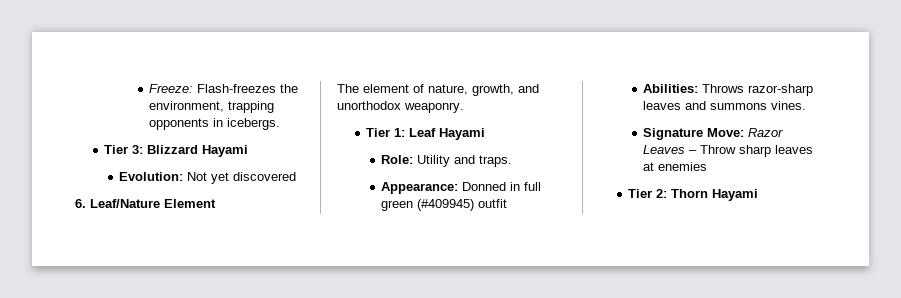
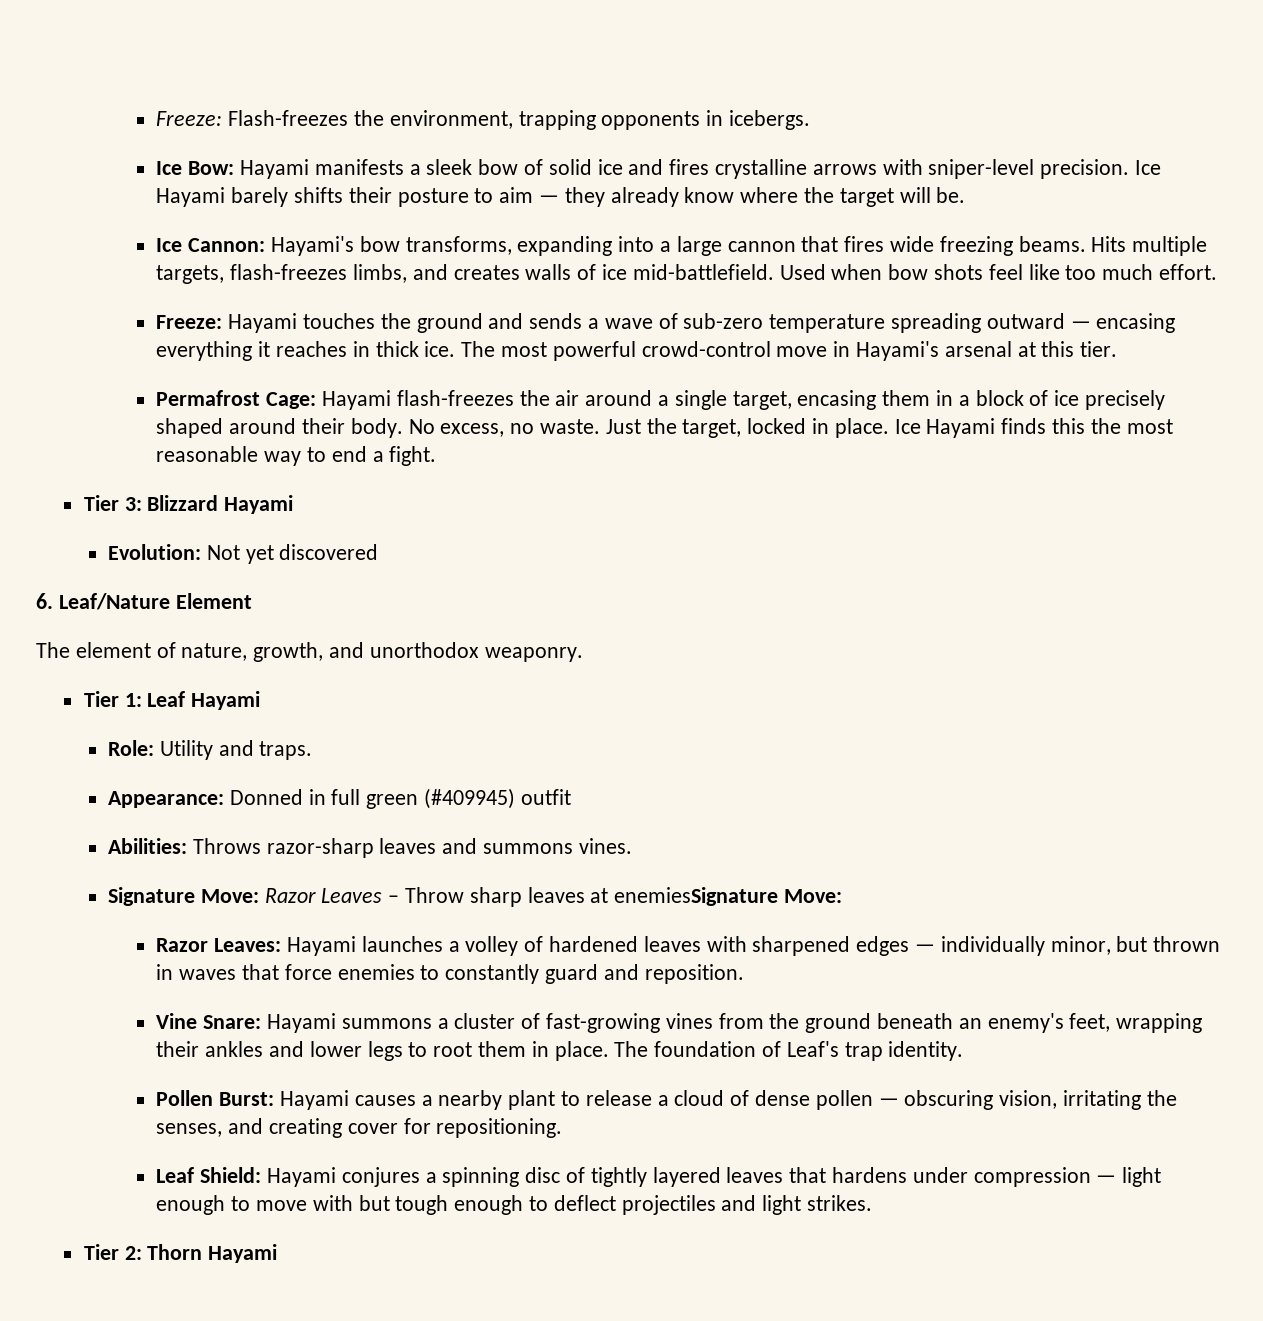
(281, 124) none -> [156,159,1162,179] [156,187,966,207] [156,236,1208,256] [156,264,1218,284] [156,313,1176,333] [156,341,1118,361] [156,390,1166,410] [156,418,1173,438] [156,446,437,466] // Ice Bow: Hayami manifests a sleek bow of solid ice and fires crystalline arrows with sniper-level precision. Ice Hayami barely shifts their posture to aim — they already know where the target will be. // Ice Cannon: Hayami's bow transforms, expanding into a large cannon that fires wide freezing beams. Hits multiple targets, flash-freezes limbs, and creates walls of ice mid-battlefield. Used when bow shots feel like too much effort. // Freeze: Hayami touches the ground and sends a wave of sub-zero temperature spreading outward — encasing everything it reaches in thick ice. The most powerful crowd-control move in Hayami's arsenal at this tier. // Permafrost Cage: Hayami flash-freezes the air around a single target, encasing them in a block of ice precisely shaped around their body. No excess, no waste. Just the target, locked in place. Ice Hayami finds this the most reasonable way to end a fight.
[658,162,708,171] enemies -> [614,887,843,906] [156,936,1221,956] [156,964,744,984] [156,1013,1203,1033] [156,1041,964,1061] [156,1090,1177,1110] [156,1118,563,1138] [156,1167,1162,1187] [156,1195,873,1215] enemiesSignature Move: // Razor Leaves: Hayami launches a volley of hardened leaves with sharpened edges — individually minor, but thrown in waves that force enemies to constantly guard and reposition. // Vine Snare: Hayami summons a cluster of fast-growing vines from the ground beneath an enemy's feet, wrapping their ankles and lower legs to root them in place. The foundation of Leaf's trap identity. // Pollen Burst: Hayami causes a nearby plant to release a cloud of dense pollen — obscuring vision, irritating the senses, and creating cover for repositioning. // Leaf Shield: Hayami conjures a spinning disc of tightly layered leaves that hardens under compression — light enough to move with but tough enough to deflect projectiles and light strikes.

